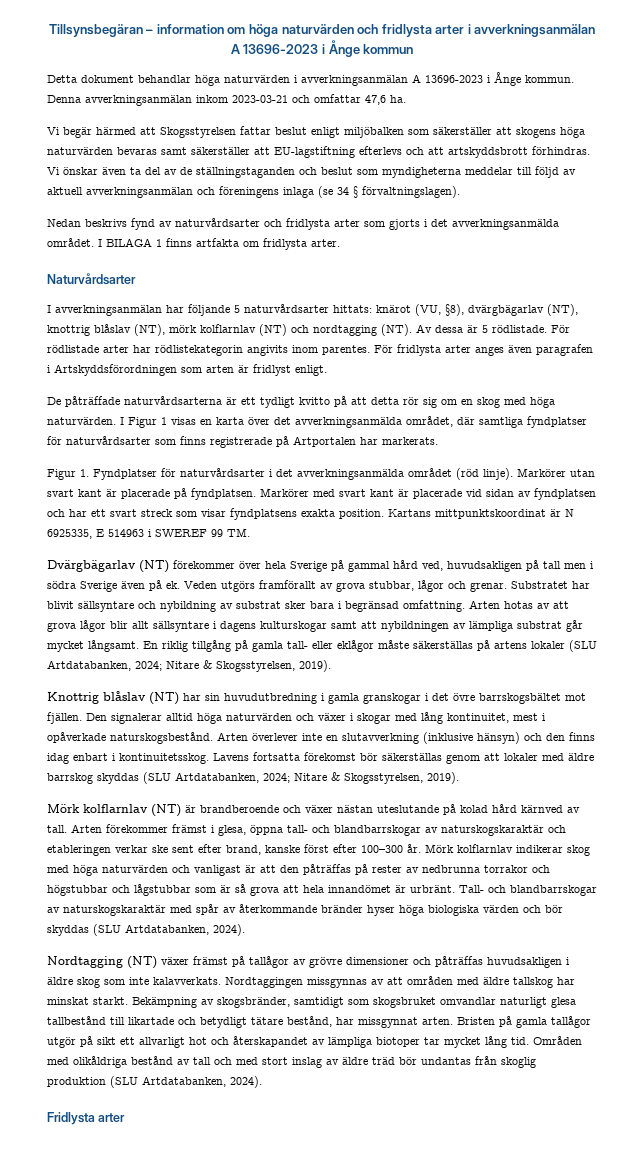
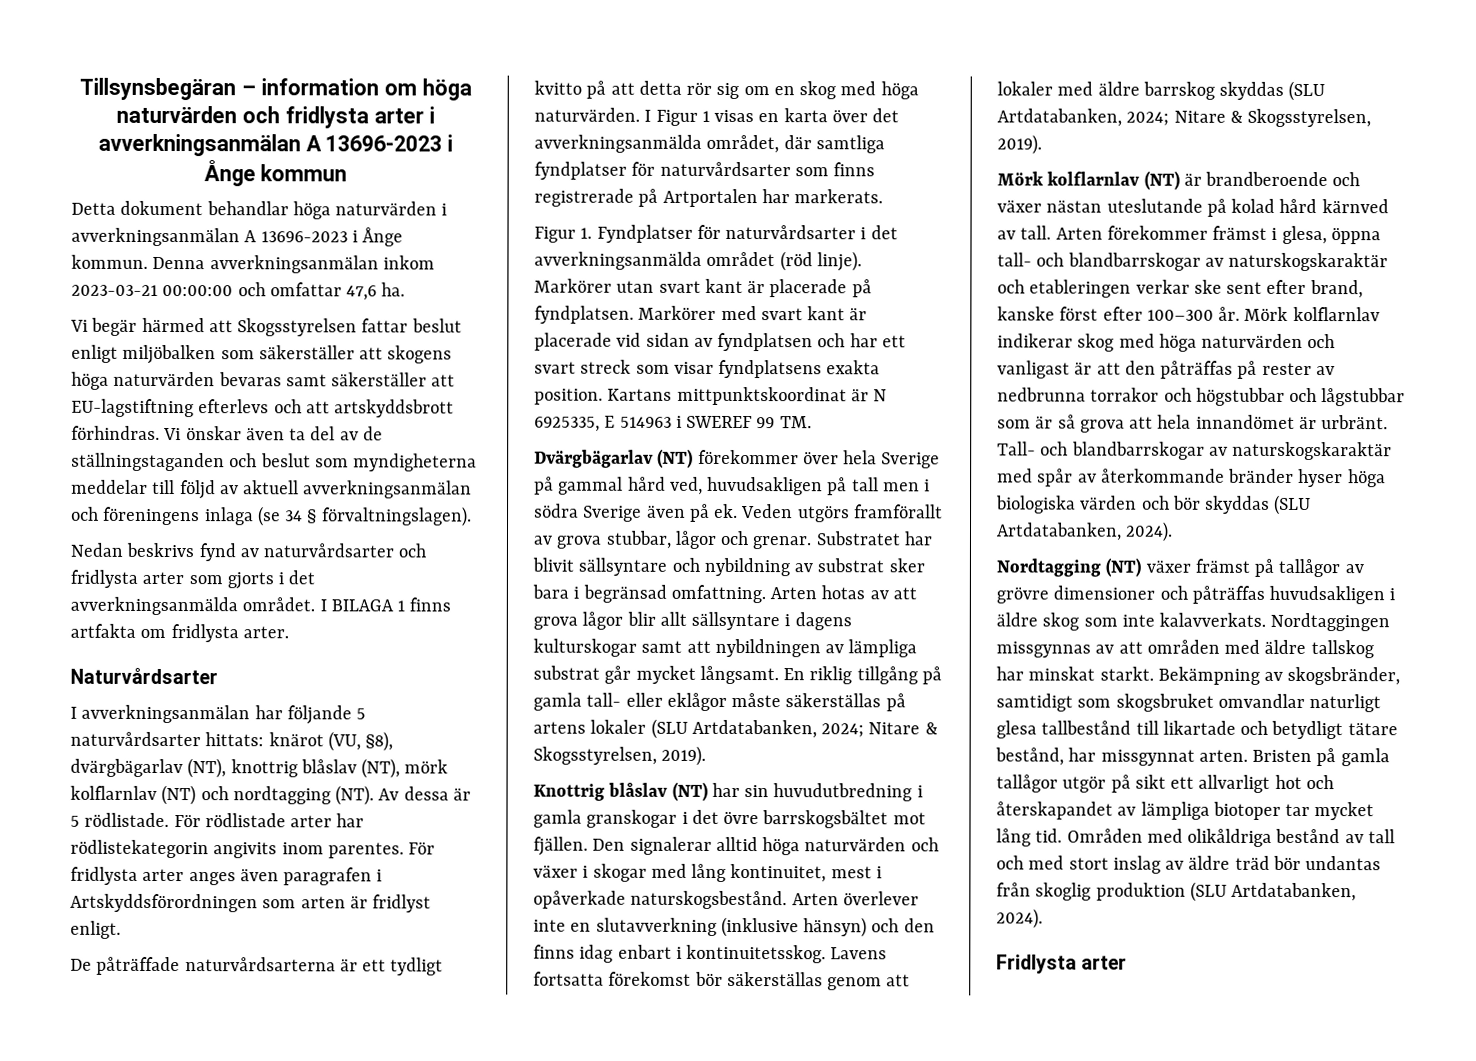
(288, 99) none -> [162,284,234,297] 00:00:00

